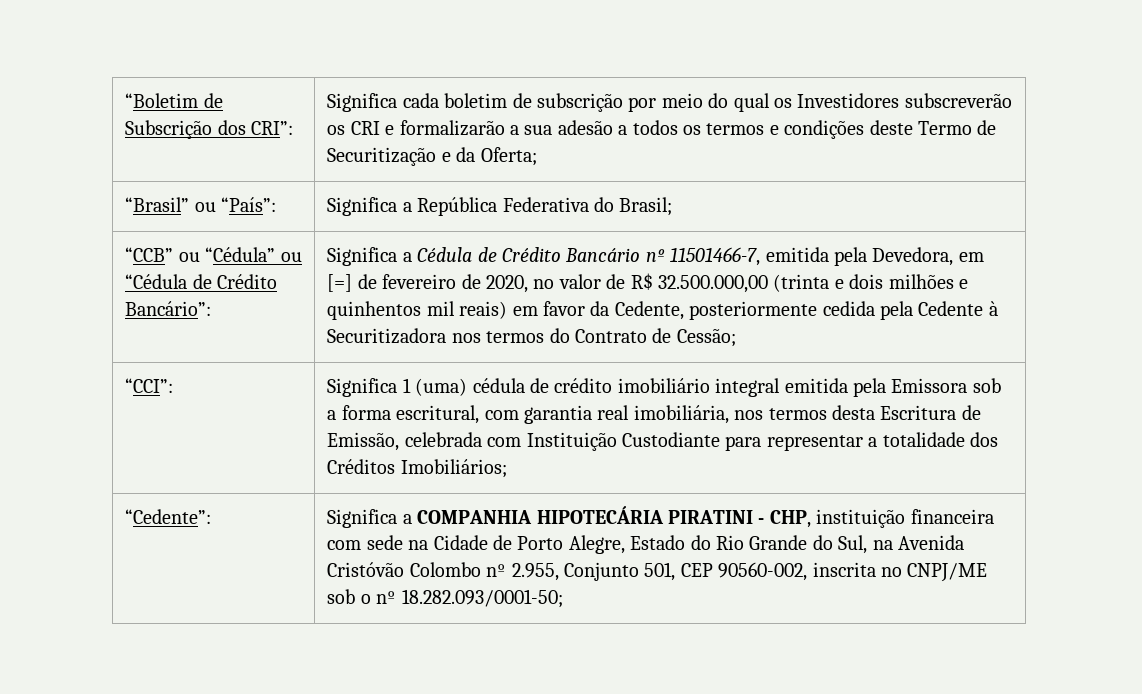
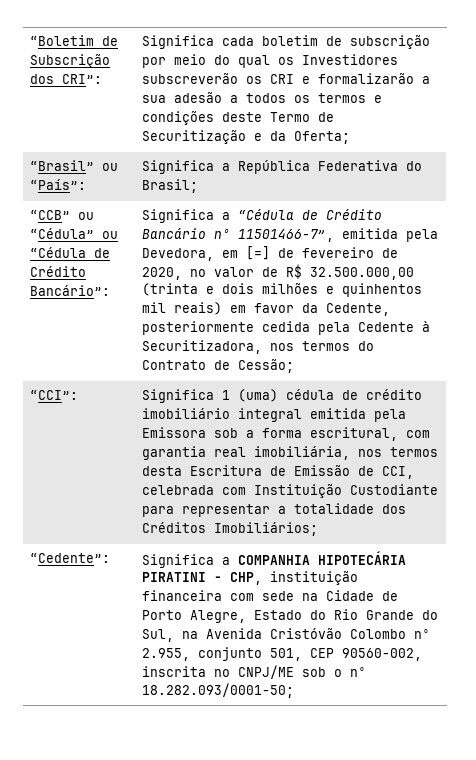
[417,247,473,262] Cédula -> [237,209,294,220] “Cédula
[670,247,761,266] 11501466-7, -> [237,229,334,242] 11501466-7”,
[327,328,447,344] Securitizadora -> [141,340,262,354] Securitizadora,
[327,432,400,451] Emissão, -> [293,465,414,479] Emissão de CCI,
[563,562,639,581] Conjunto -> [197,647,262,661] conjunto

